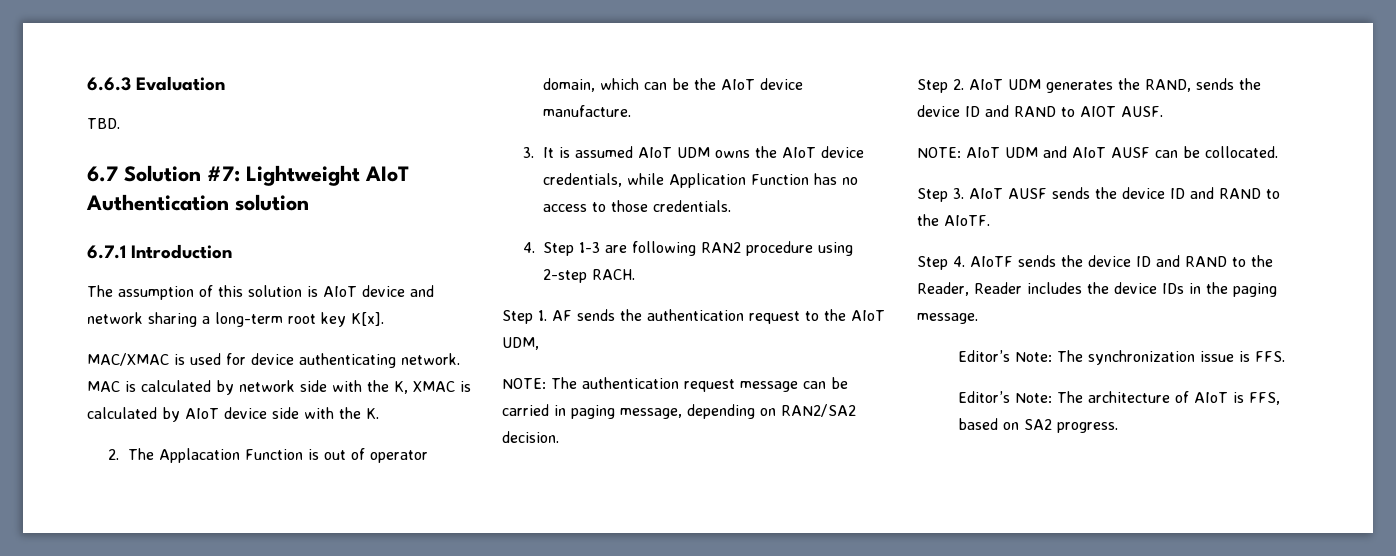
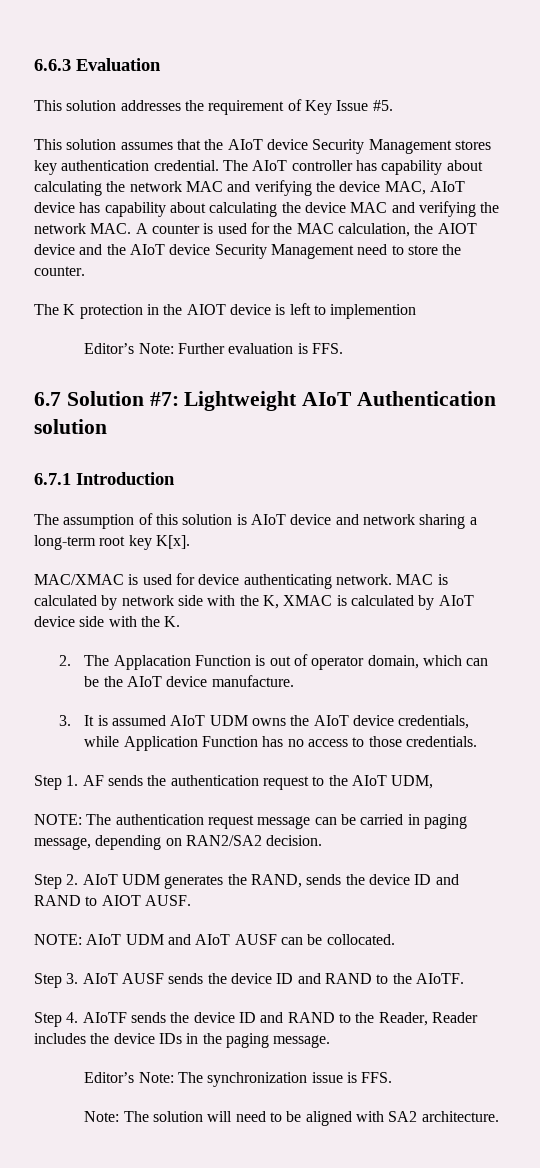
[87,118,120,129] TBD. -> [34,99,393,115] [34,139,491,154] [34,160,483,175] [34,180,465,196] [34,201,500,217] [34,222,477,237] [34,244,462,259] [34,266,85,276] [34,303,417,319] [84,343,344,354] This solution addresses the requirement of Key Issue #5. // This solution assumes that the AIoT device Security Management stores key authentication credential. The AIoT controller has capability about calculating the network MAC and verifying the device MAC, AIoT device has capability about calculating the device MAC and verifying the network MAC. A counter is used for the MAC calculation, the AIOT device and the AIoT device Security Management need to store the counter. // The K protection in the AIOT device is left to implemention // Editor’s Note: Further evaluation is FFS.
[522,241,854,256] [543,269,636,283] // 4. Step 1-3 are following RAN2 procedure using 2-step RACH. -> (478, 741) none
[958,391,1281,405] [958,418,1119,433] Editor’s Note: The architecture of AIoT is FFS, based on SA2 progress. -> [84,1111,499,1126] Note: The solution will need to be aligned with SA2 architecture.

